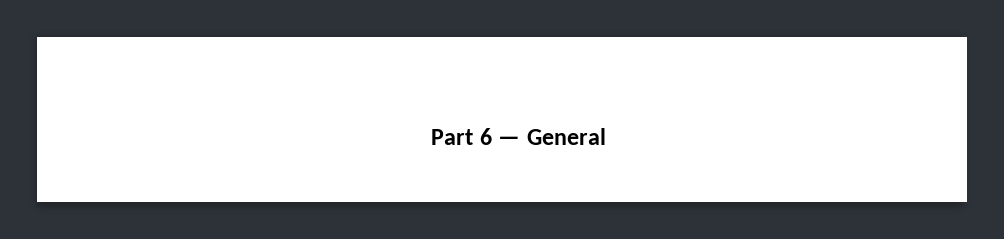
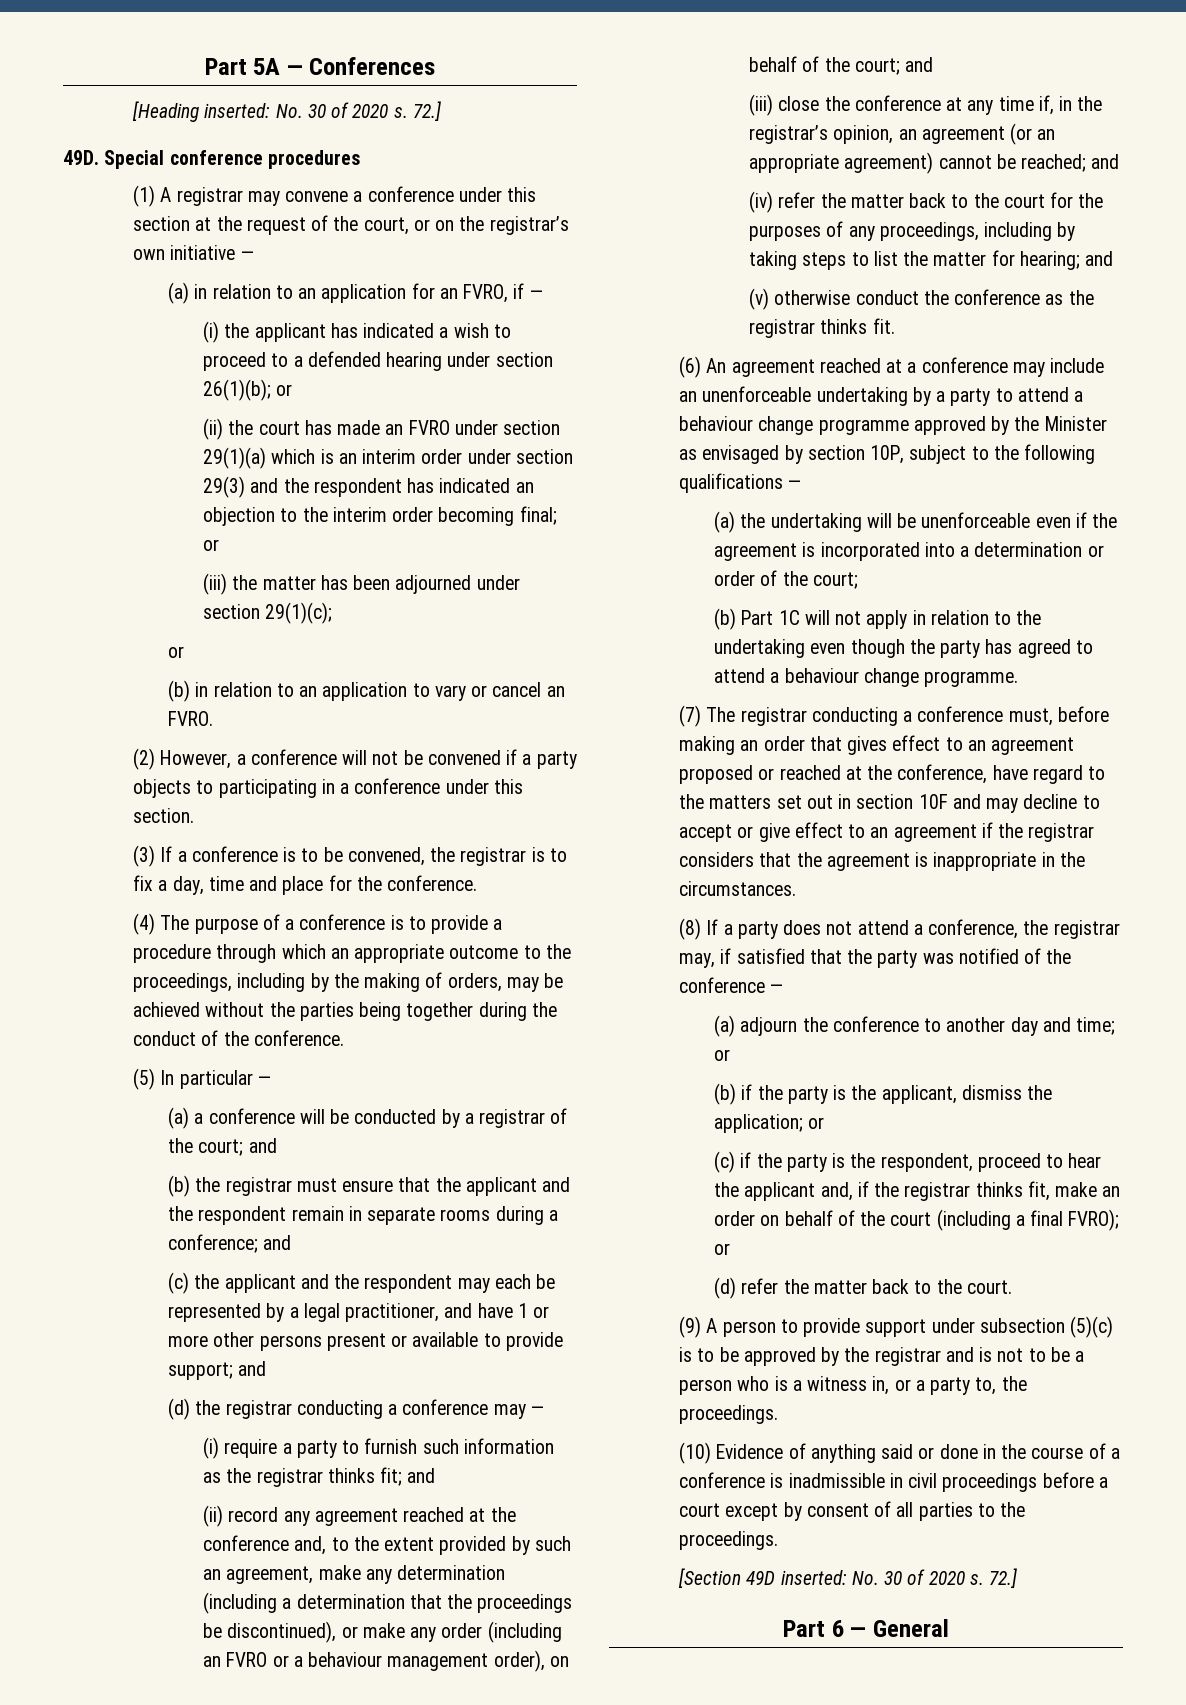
[431,129,474,145] Part -> [204,57,436,75] [132,101,441,122] [63,150,360,169] [133,185,537,207] [133,215,569,235] [133,245,254,260] [168,282,543,304] [203,321,511,343] [203,351,553,371] [203,379,293,401] [203,418,561,440] [203,447,573,469] [203,476,534,498] [203,506,557,526] [203,539,220,551] [203,573,520,595] [203,602,333,624] [168,646,185,658] [168,680,565,702] [168,711,214,726] [133,748,577,770] [133,778,523,798] [133,808,195,823] [133,845,567,867] [133,875,478,895] [133,913,503,935] [133,944,571,963] [133,972,564,992] [133,1002,557,1021] [133,1030,344,1046] [133,1068,271,1090] [168,1107,568,1129] [168,1138,277,1156] [168,1175,571,1197] [168,1206,558,1225] [168,1234,292,1253] [168,1272,556,1294] [168,1303,550,1322] [168,1332,563,1351] [168,1361,267,1380] [168,1398,544,1420] [203,1437,554,1459] [203,1467,436,1487] [203,1505,516,1527] [203,1535,571,1555] [203,1565,506,1584] [203,1592,573,1614] [203,1621,562,1643] [203,1650,569,1672] [749,56,934,75] [749,94,1103,116] [749,123,1056,145] [749,152,1120,174] [749,191,1104,213] [749,221,1076,241] [749,250,1114,270] [749,288,1094,310] [749,318,895,338] [679,356,1105,378] [679,386,1084,406] [679,416,1107,435] [679,444,1096,464] [679,473,802,493] [714,511,1118,533] [714,542,1104,561] [714,570,858,589] [714,608,1042,630] [714,639,1093,658] [714,668,1019,687] [679,705,1109,727] [679,735,1075,755] [679,764,1106,784] [679,794,1100,813] [679,822,1095,842] [679,852,1085,871] [679,881,797,896] [679,918,1120,940] [679,948,1072,968] [679,977,784,993] [714,1015,1116,1037] [714,1049,731,1061] [714,1083,1053,1105] [714,1114,825,1133] [714,1151,1102,1173] [714,1181,1121,1201] [714,1209,1120,1231] [714,1243,731,1255] [714,1277,1012,1299] [679,1316,1114,1338] [679,1347,1085,1366] [679,1376,1027,1395] [679,1405,779,1424] [679,1442,1120,1464] [679,1472,1108,1492] [679,1501,1026,1521] [679,1531,779,1550] [678,1568,1018,1588] [783,1620,826,1637] Part 5A — Conferences // [Heading inserted: No. 30 of 2020 s. 72.] // 49D. Special conference procedures // (1) A registrar may convene a conference under this section at the request of the court, or on the registrar’s own initiative — // (a) in relation to an application for an FVRO, if — // (i) the applicant has indicated a wish to proceed to a defended hearing under section 26(1)(b); or // (ii) the court has made an FVRO under section 29(1)(a) which is an interim order under section 29(3) and the respondent has indicated an objection to the interim order becoming final; or // (iii) the matter has been adjourned under section 29(1)(c); // or // (b) in relation to an application to vary or cancel an FVRO. // (2) However, a conference will not be convened if a party objects to participating in a conference under this section. // (3) If a conference is to be convened, the registrar is to fix a day, time and place for the conference. // (4) The purpose of a conference is to provide a procedure through which an appropriate outcome to the proceedings, including by the making of orders, may be achieved without the parties being together during the conduct of the conference. // (5) In particular — // (a) a conference will be conducted by a registrar of the court; and // (b) the registrar must ensure that the applicant and the respondent remain in separate rooms during a conference; and // (c) the applicant and the respondent may each be represented by a legal practitioner, and have 1 or more other persons present or available to provide support; and // (d) the registrar conducting a conference may — // (i) require a party to furnish such information as the registrar thinks fit; and // (ii) record any agreement reached at the conference and, to the extent provided by such an agreement, make any determination (including a determination that the proceedings be discontinued), or make any order (including an FVRO or a behaviour management order), on behalf of the court; and // (iii) close the conference at any time if, in the registrar’s opinion, an agreement (or an appropriate agreement) cannot be reached; and // (iv) refer the matter back to the court for the purposes of any proceedings, including by taking steps to list the matter for hearing; and // (v) otherwise conduct the conference as the registrar thinks fit. // (6) An agreement reached at a conference may include an unenforceable undertaking by a party to attend a behaviour change programme approved by the Minister as envisaged by section 10P, subject to the following qualifications — // (a) the undertaking will be unenforceable even if the agreement is incorporated into a determination or order of the court; // (b) Part 1C will not apply in relation to the undertaking even though the party has agreed to attend a behaviour change programme. // (7) The registrar conducting a conference must, before making an order that gives effect to an agreement proposed or reached at the conference, have regard to the matters set out in section 10F and may decline to accept or give effect to an agreement if the registrar considers that the agreement is inappropriate in the circumstances. // (8) If a party does not attend a conference, the registrar may, if satisfied that the party was notified of the conference — // (a) adjourn the conference to another day and time; or // (b) if the party is the applicant, dismiss the application; or // (c) if the party is the respondent, proceed to hear the applicant and, if the registrar thinks fit, make an order on behalf of the court (including a final FVRO); or // (d) refer the matter back to the court. // (9) A person to provide support under subsection (5)(c) is to be approved by the registrar and is not to be a person who is a witness in, or a party to, the proceedings. // (10) Evidence of anything said or done in the course of a conference is inadmissible in civil proceedings before a court except by consent of all parties to the proceedings. // [Section 49D inserted: No. 30 of 2020 s. 72.] // Part

